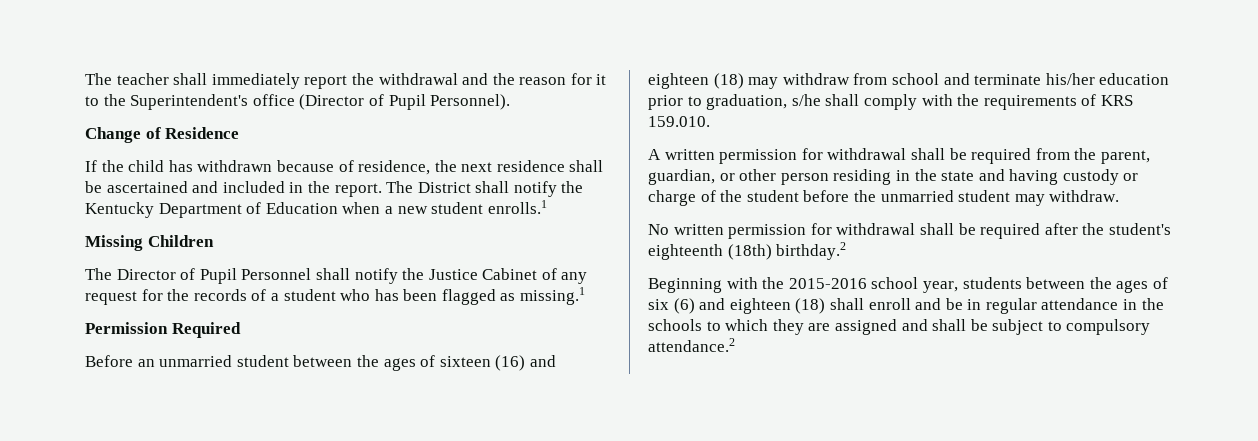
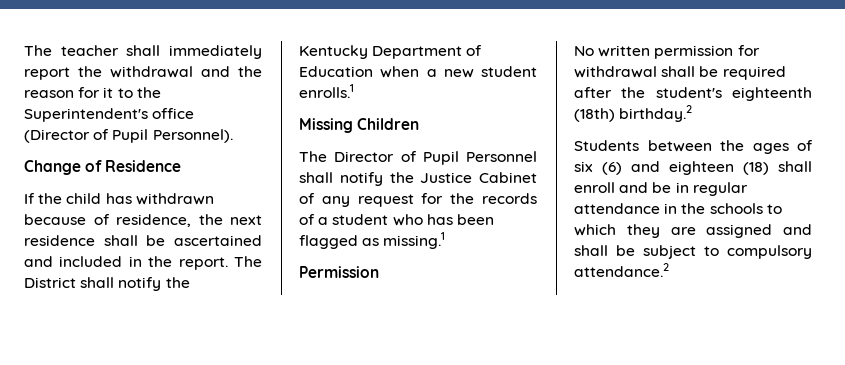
[171,322,241,338] [85,355,556,371] [648,73,1170,89] [648,94,1133,110] [648,116,710,127] [648,148,1150,164] [648,169,1139,185] [648,190,1120,206] Required // Before an unmarried student between the ages of sixteen (16) and eighteen (18) may withdraw from school and terminate his/her education prior to graduation, s/he shall comply with the requirements of KRS 159.010. // A written permission for withdrawal shall be required from the parent, guardian, or other person residing in the state and having custody or charge of the student before the unmarried student may withdraw. -> (379, 272) none
[648,277,1022,293] Beginning with the 2015-2016 school year, students -> [574,140,639,151] Students

